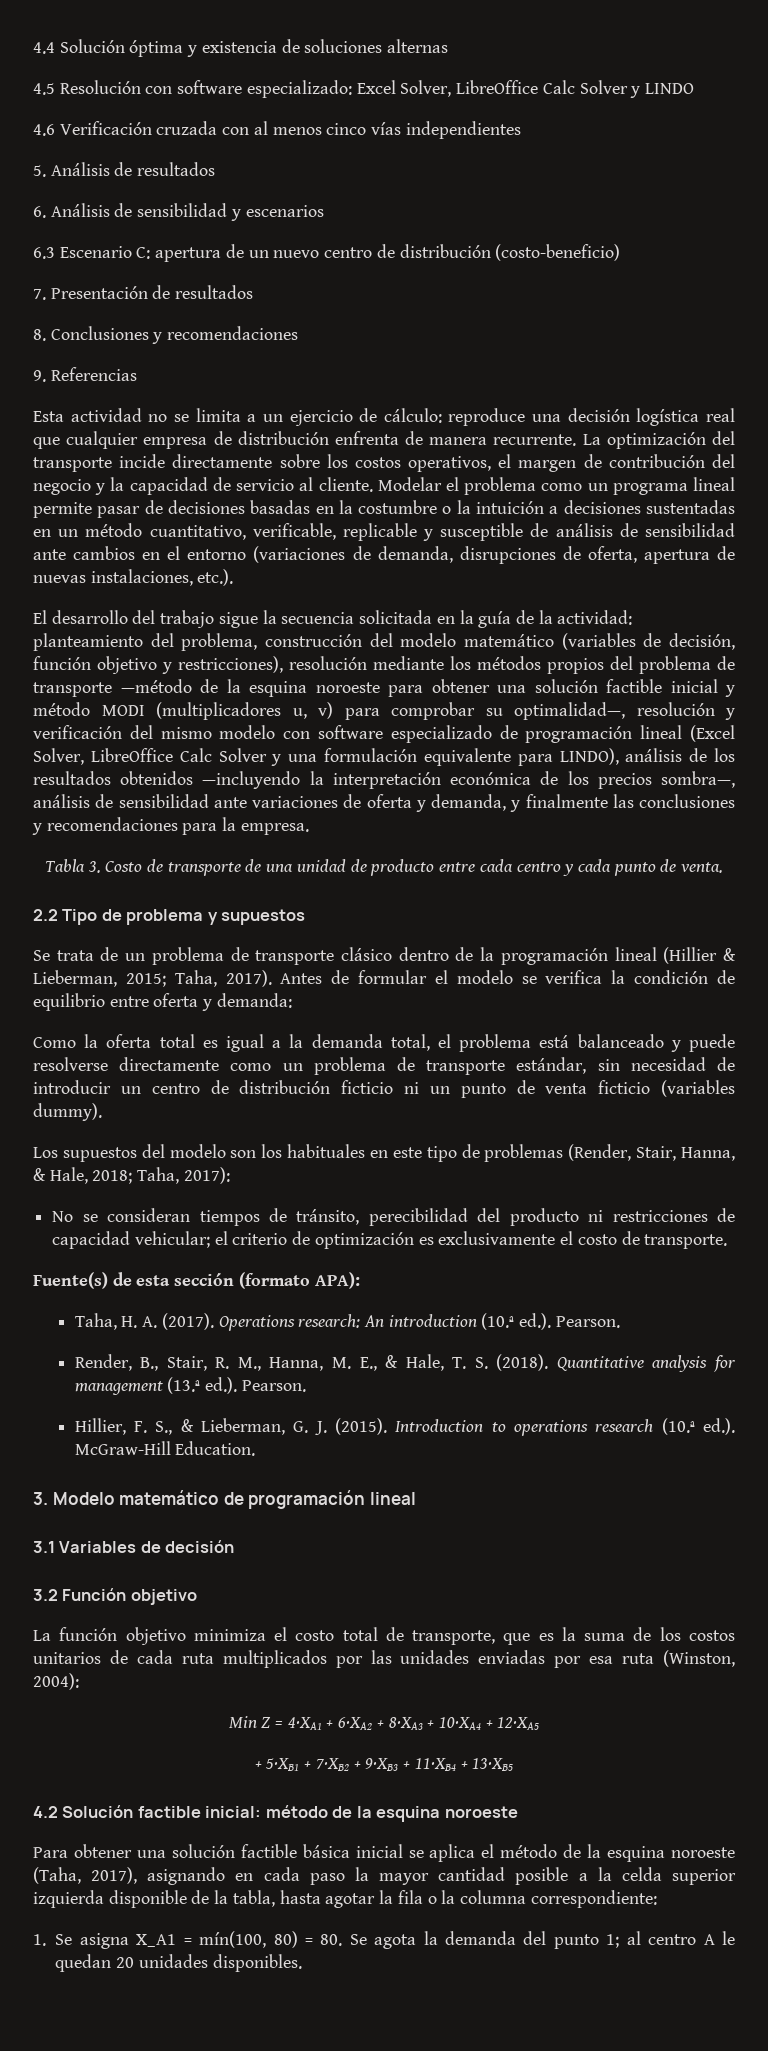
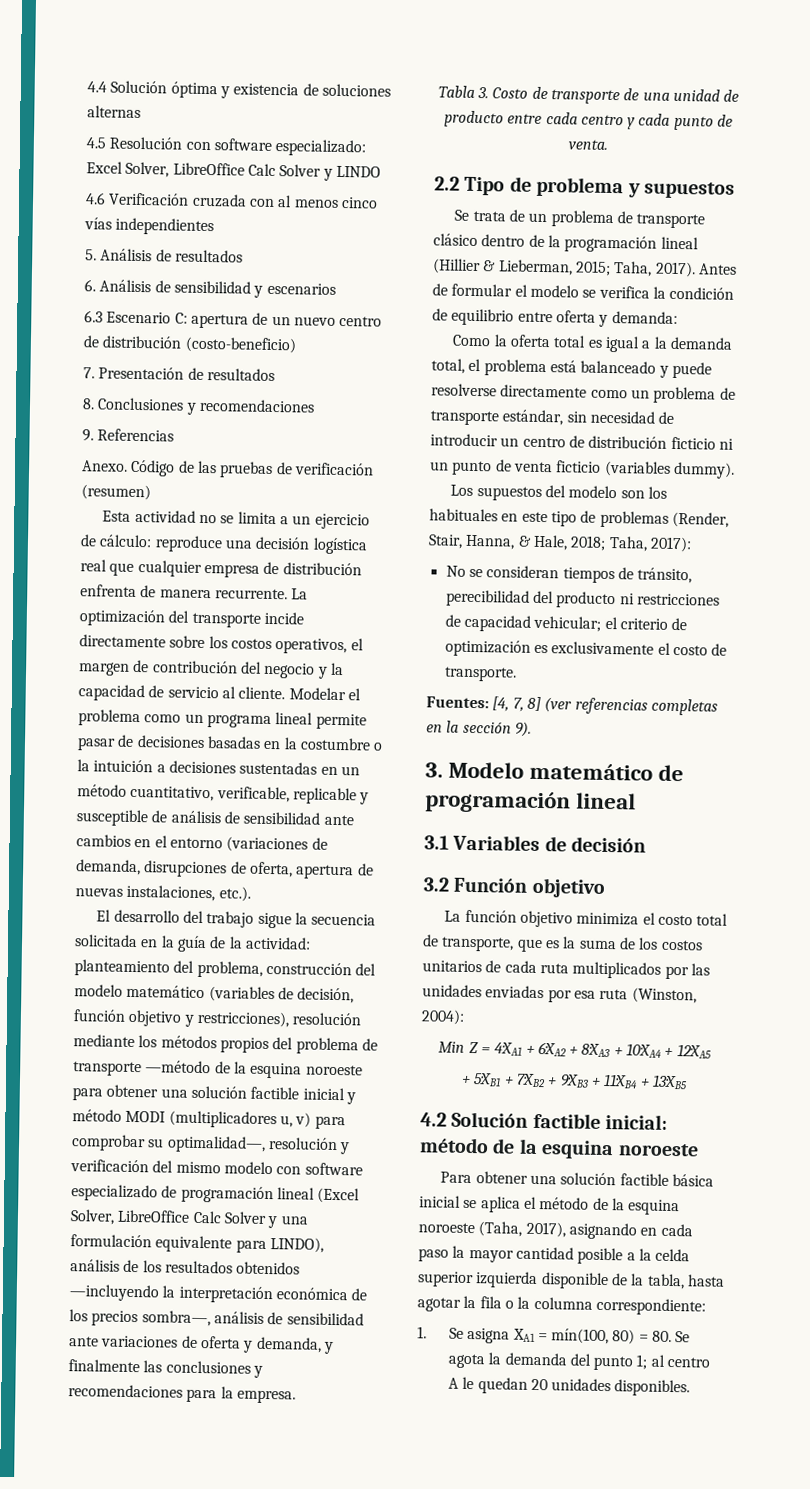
(137, 374) none -> [82,459,374,479] [81,484,151,501] // Anexo. Código de las pruebas de verificación (resumen)
[33,1272,360,1289] [74,1313,620,1331] [74,1354,736,1372] [74,1377,306,1395] [74,1418,736,1436] [74,1441,256,1456] Fuente(s) de esta sección (formato APA): // Taha, H. A. (2017). Operations research: An introduction (10.ª ed.). Pearson. // Render, B., Stair, R. M., Hanna, M. E., & Hale, T. S. (2018). Quantitative analysis for management (13.ª ed.). Pearson. // Hillier, F. S., & Lieberman, G. J. (2015). Introduction to operations research (10.ª ed.). McGraw-Hill Education. -> [426,696,718,716] [426,720,532,737] Fuentes: [4, 7, 8] (ver referencias completas en la sección 9).
[136,1934,177,1947] X_A1 -> [512,1328,536,1342] XA1

